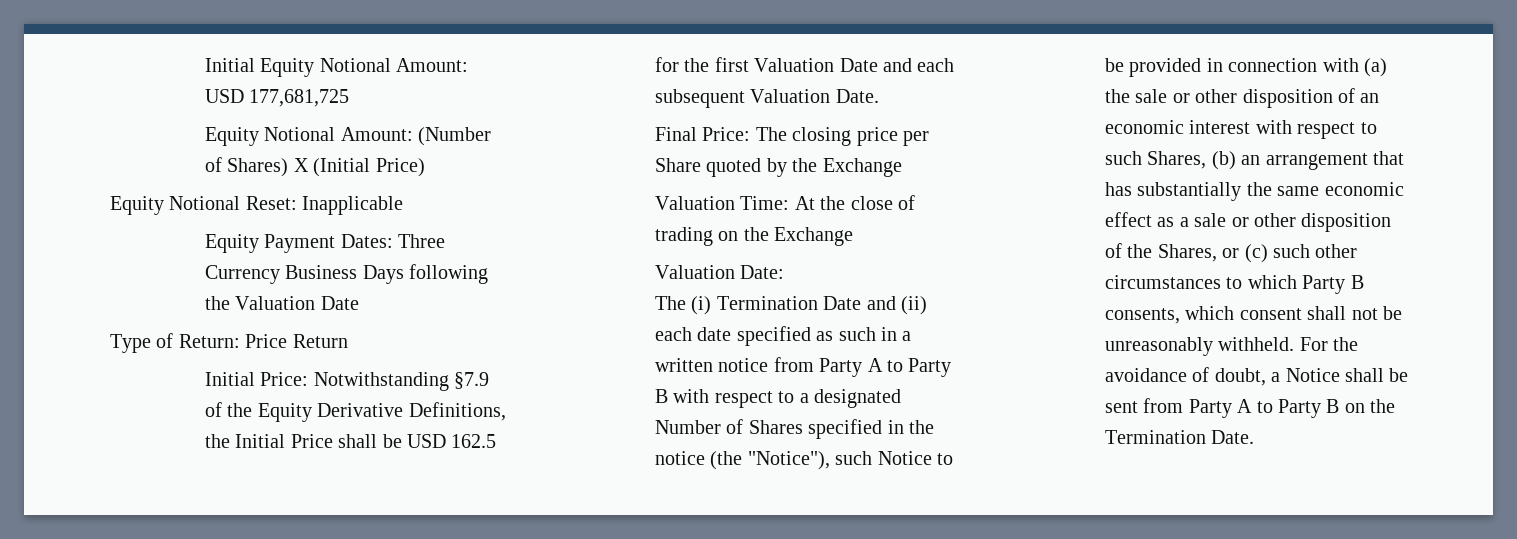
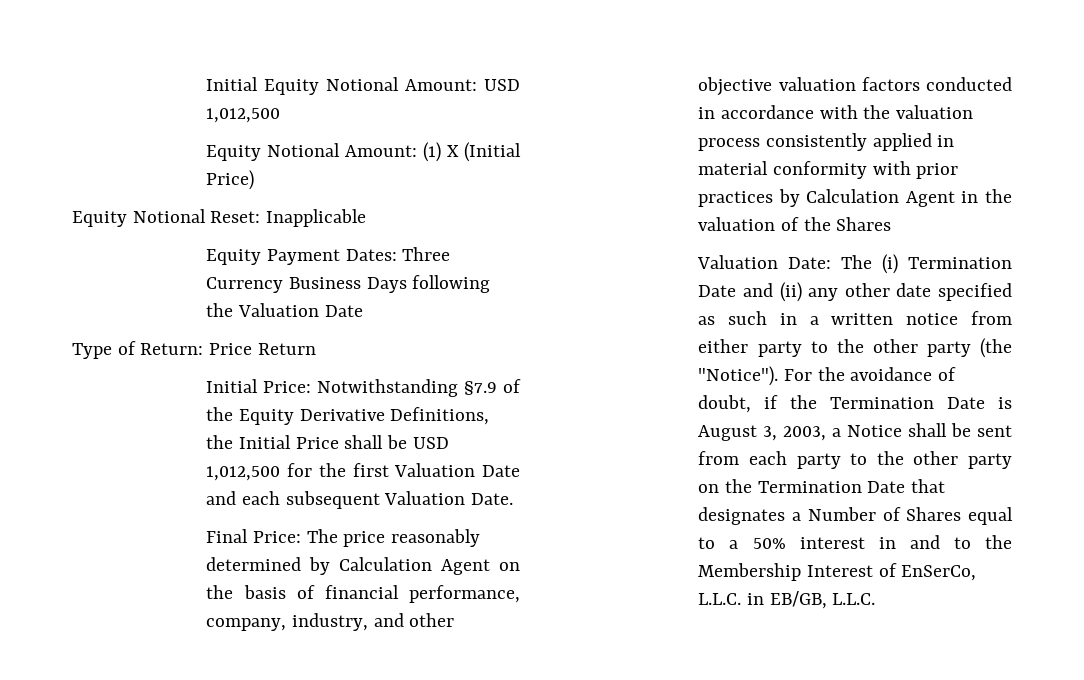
[249,89,350,107] [204,127,492,146] [204,157,289,177] 177,681,725 // Equity Notional Amount: (Number of Shares) -> [206,108,281,123] [206,142,442,162] 1,012,500 // Equity Notional Amount: (1)
[451,434,497,448] 162.5 -> [206,466,281,481] 1,012,500
[792,127,929,146] [654,158,902,177] [654,195,915,210] [654,227,854,246] closing price per Share quoted by the Exchange // Valuation Time: At the close of trading on the Exchange -> [343,529,481,547] [206,557,520,575] [206,585,520,603] [206,613,455,631] [698,77,1012,96] [698,105,974,119] [698,133,955,151] [698,161,959,179] [698,189,1012,207] [698,217,892,231] price reasonably determined by Calculation Agent on the basis of financial performance, company, industry, and other objective valuation factors conducted in accordance with the valuation process consistently applied in material conformity with prior practices by Calculation Agent in the valuation of the Shares
(785, 272) // -> (832, 263) none
[654,327,692,341] each -> [808,283,890,301] any other
[819,358,952,377] [654,389,901,408] [654,419,934,439] [654,451,953,470] [1104,58,1387,77] [1104,88,1380,108] [1104,120,1377,139] [1104,151,1404,170] [1104,182,1404,201] [1104,212,1392,232] [1104,243,1358,263] [1104,275,1364,294] [1104,306,1402,324] [1104,337,1295,356] Party A to Party B with respect to a designated Number of Shares specified in the notice (the "Notice"), such Notice to be provided in connection with (a) the sale or other disposition of an economic interest with respect to such Shares, (b) an arrangement that has substantially the same economic effect as a sale or other disposition of the Shares, or (c) such other circumstances to which Party B consents, which consent shall not be unreasonably withheld. -> [698,338,1013,358] [698,366,779,386] either party to the other party (the "Notice").
(1266, 377) none -> [764,395,1012,409] [698,425,827,441] if the Termination Date is August 3, 2003,
[1188,399,1396,418] [1104,430,1255,444] Party A to Party B on the Termination Date. -> [749,451,1013,469] [698,479,946,493] [698,507,1014,525] [698,535,1012,549] [698,563,977,581] [698,591,876,609] each party to the other party on the Termination Date that designates a Number of Shares equal to a 50% interest in and to the Membership Interest of EnSerCo, L.L.C. in EB/GB, L.L.C.

